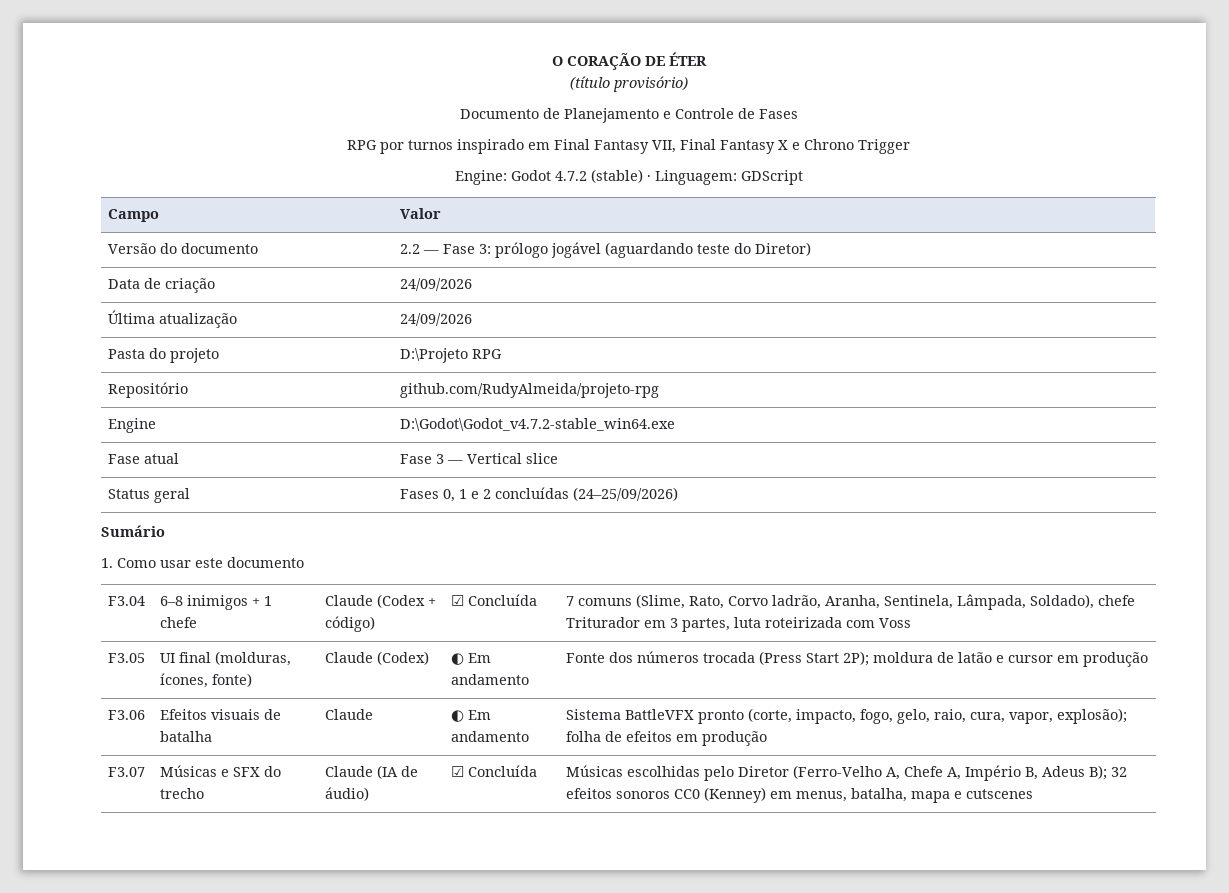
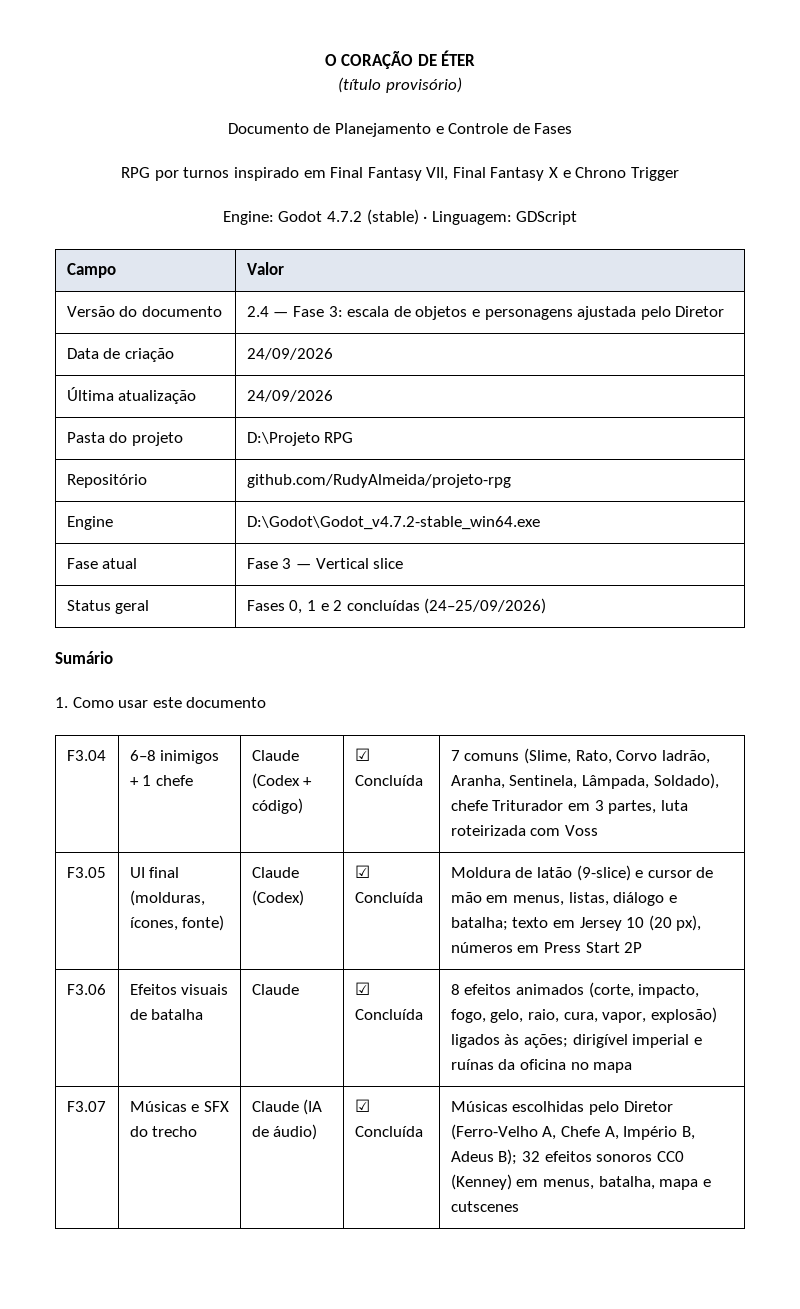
[400,244,421,254] 2.2 -> [246,306,269,317] 2.4
[495,242,812,258] prólogo jogável (aguardando teste do Diretor) -> [347,306,725,320] escala de objetos e personagens ajustada pelo Diretor
[451,653,492,665] [451,674,530,685] [566,651,934,666] ◐ Em andamento | Fonte dos números trocada (Press Start 2P); moldura -> [354,865,370,878] [354,892,423,903] [450,867,511,878] ☑ Concluída | Moldura
(993, 657) none -> [576,865,631,881] (9-slice)
[1057,652,1149,667] em produção -> [696,867,714,878] [450,892,677,906] [450,915,702,931] [450,942,643,953] de mão em menus, listas, diálogo e batalha; texto em Jersey 10 (20 px), números em Press Start 2P
[451,710,492,722] [451,731,530,742] [566,709,745,724] ◐ Em andamento | Sistema BattleVFX pronto -> [354,982,370,995] [354,1009,423,1020] [450,984,584,995] ☑ Concluída | 8 efeitos animados
[1057,708,1128,724] [566,731,768,746] explosão); folha de efeitos em produção -> [650,1007,717,1023] [450,1034,702,1048] [450,1059,633,1073] explosão) ligados às ações; dirigível imperial e ruínas da oficina no mapa

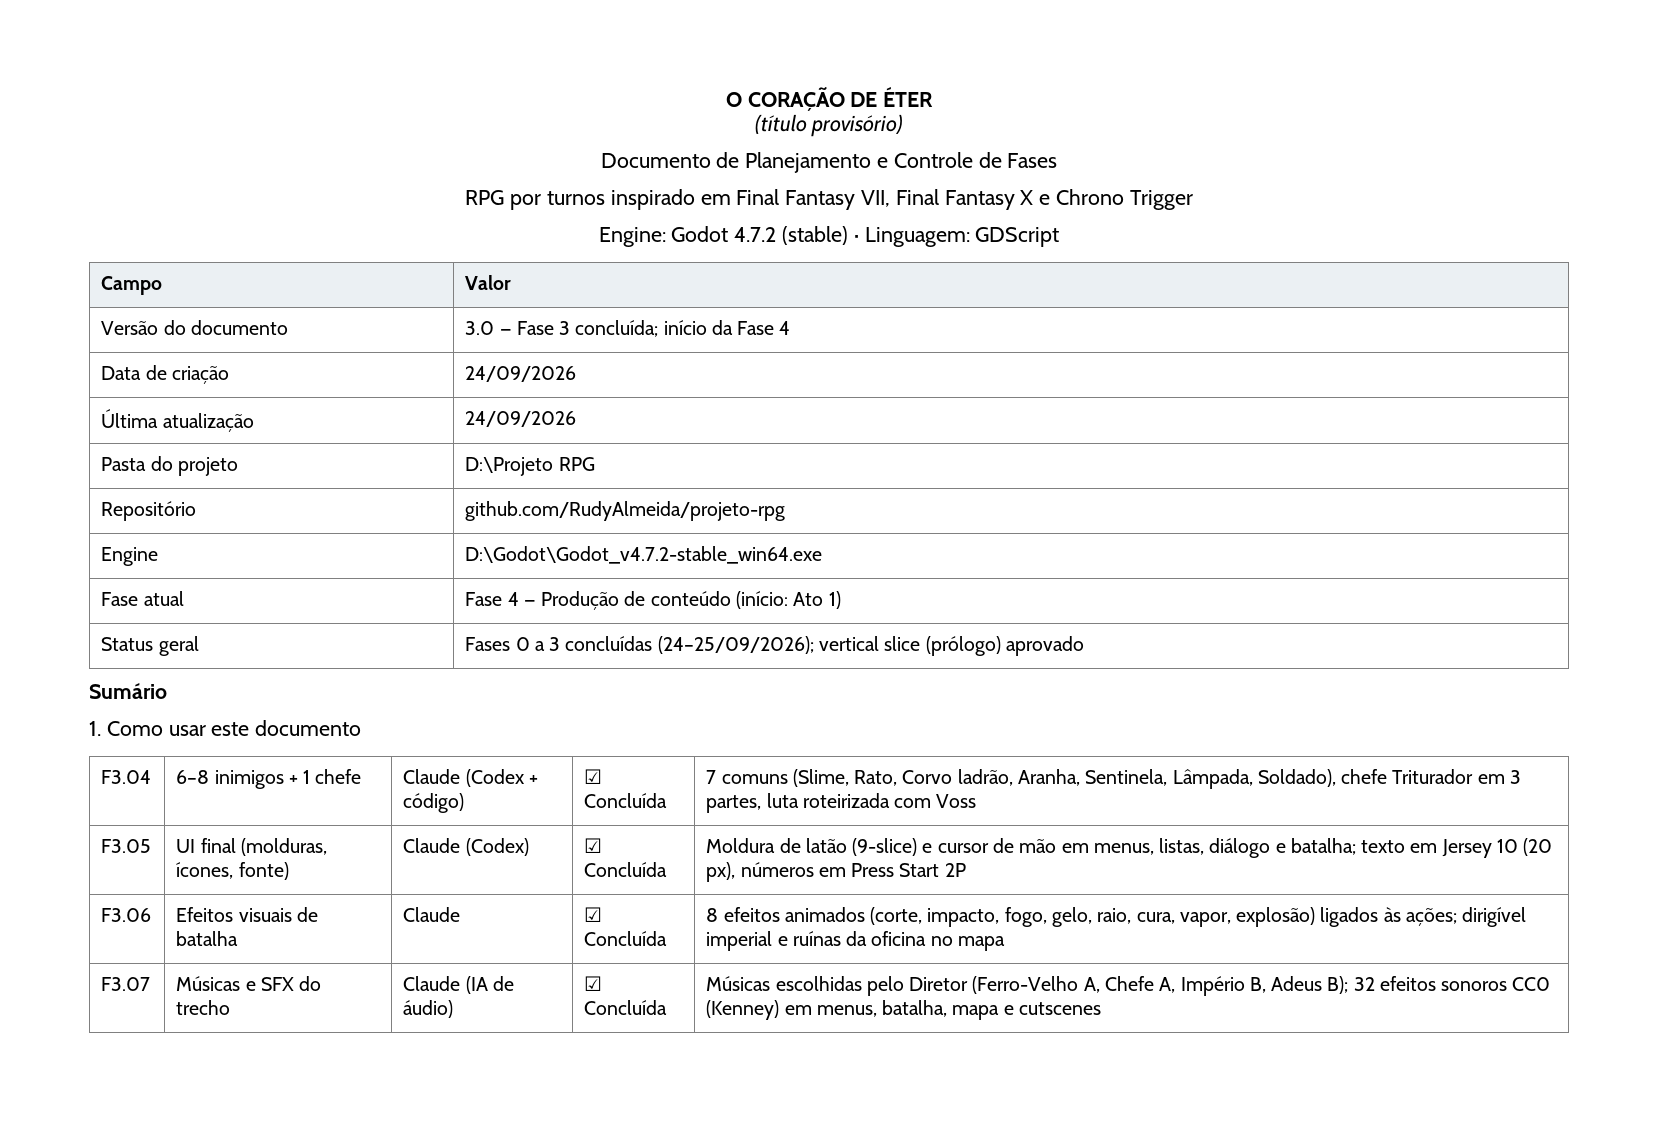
[246,306,269,317] 2.4 -> [465,321,495,335] 3.0
[328,306,725,320] 3: escala de objetos e personagens ajustada pelo Diretor -> [559,320,791,337] 3 concluída; início da Fase 4
[282,558,404,569] [66,600,150,614] [246,598,547,614] 3 — Vertical slice // Status geral | Fases 0, 1 e 2 concluídas (24–25/09/2026) -> [507,591,841,610] [101,636,199,656] [465,636,1084,656] 4 — Produção de conteúdo (início: Ato 1) // Status geral | Fases 0 a 3 concluídas (24–25/09/2026); vertical slice (prólogo) aprovado

